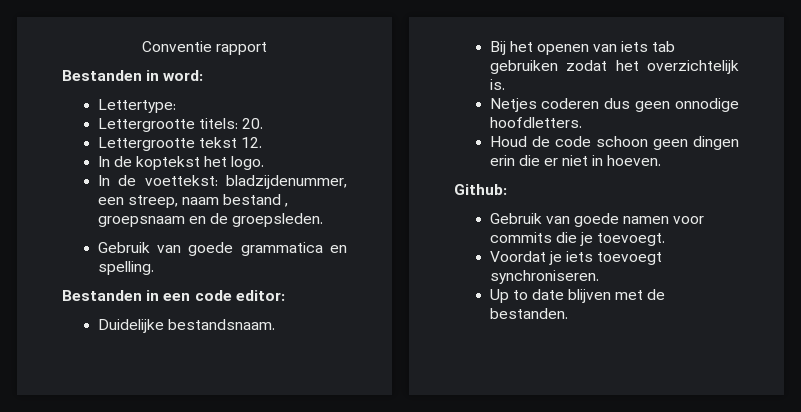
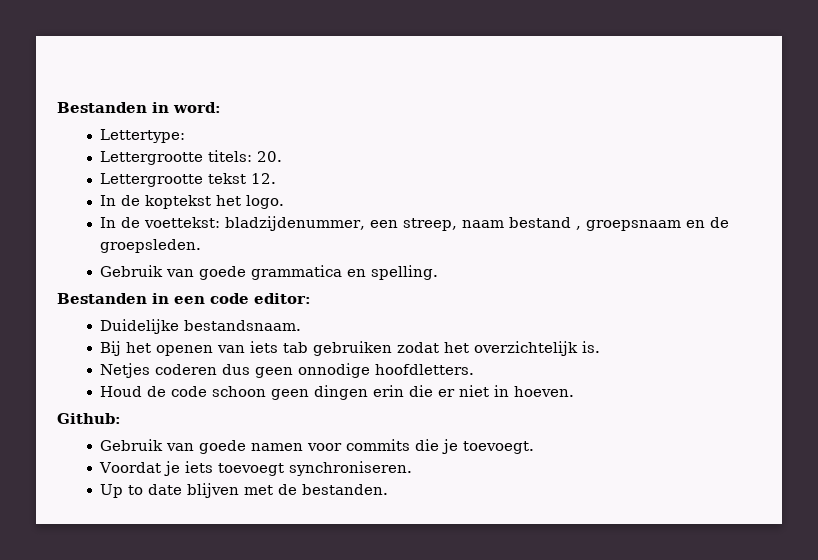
[141,41,268,55] Conventie rapport // -> (57, 107) none

